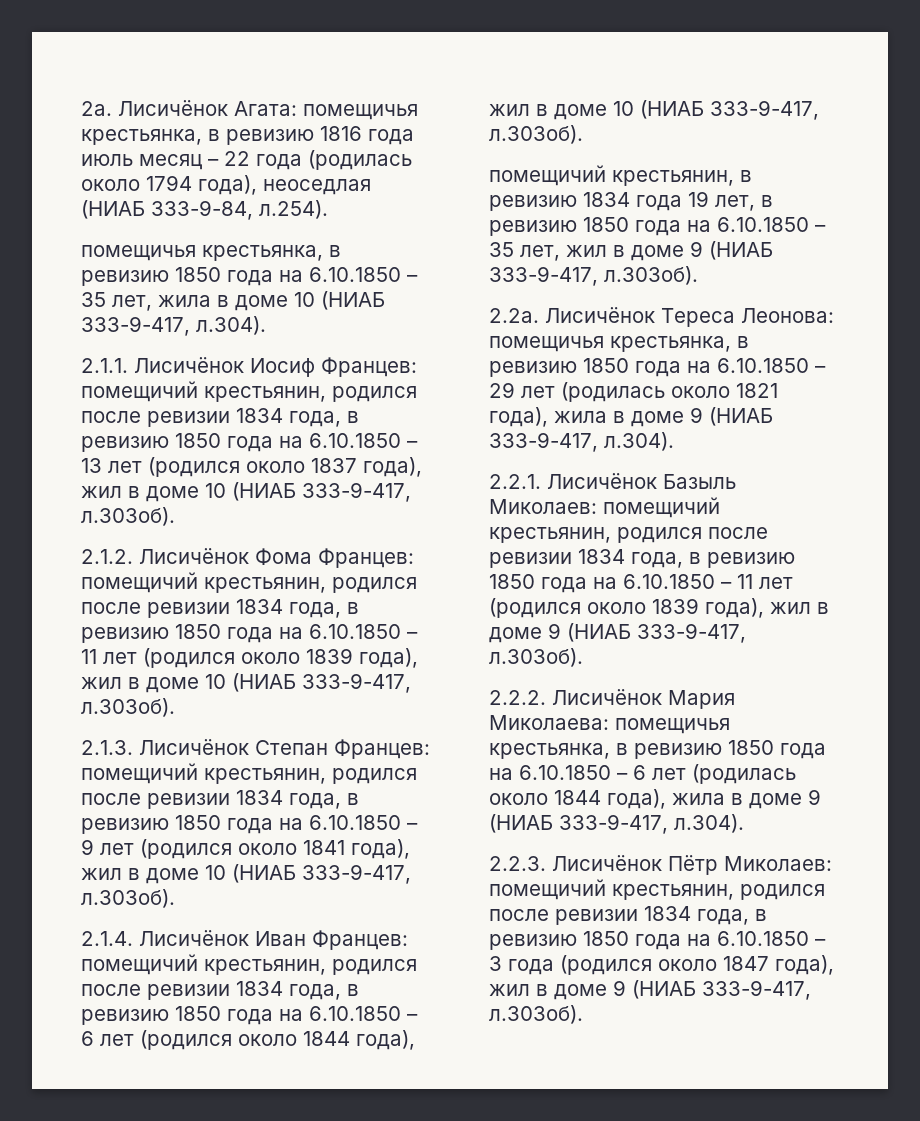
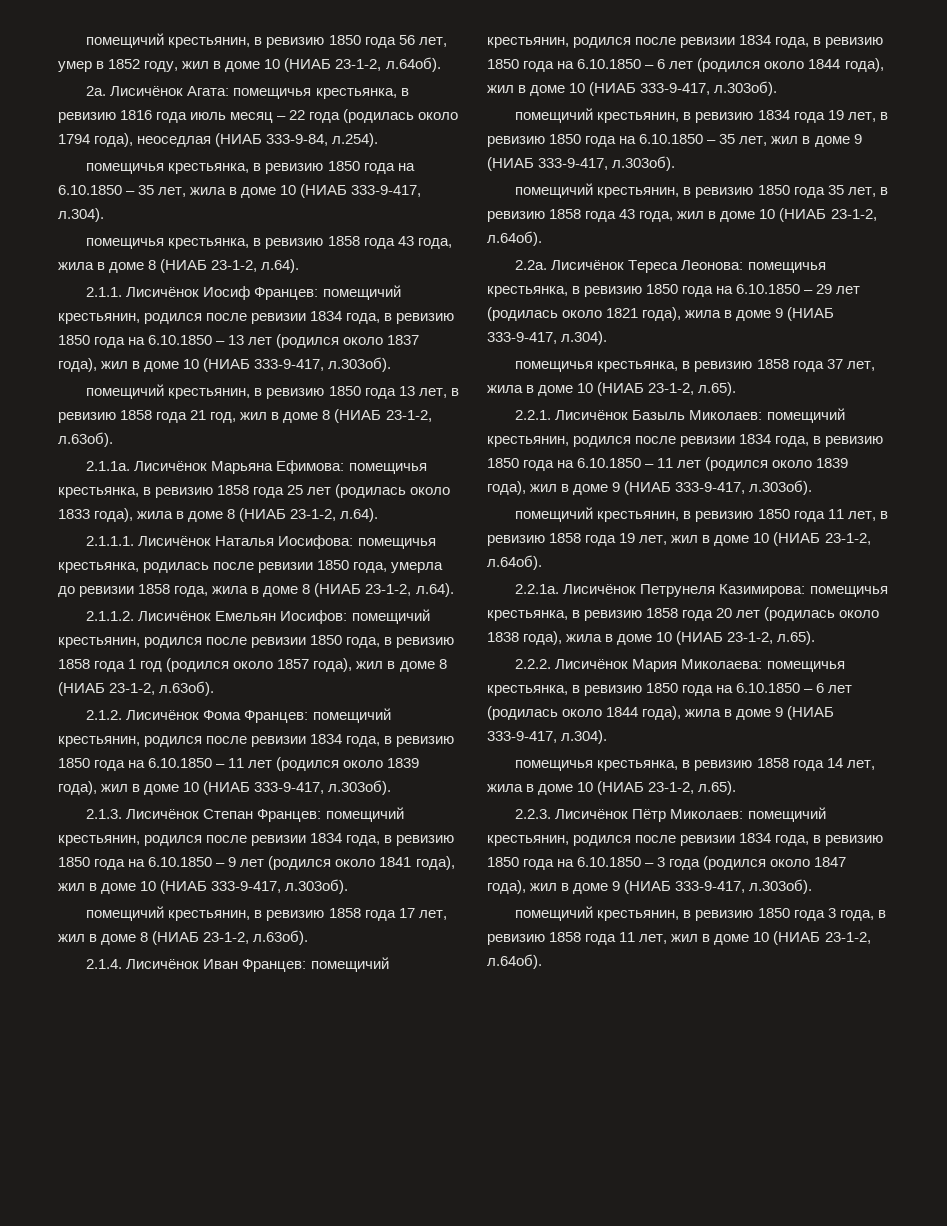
(81, 108) none -> [86,33,447,48] [58,57,441,72] помещичий крестьянин, в ревизию 1850 года 56 лет, умер в 1852 году, жил в доме 10 (НИАБ 23-1-2, л.64об). //
(266, 325) none -> [86,236,452,249] [58,259,300,273] // помещичья крестьянка, в ревизию 1858 года 43 года, жила в доме 8 (НИАБ 23-1-2, л.64).
(175, 516) none -> [86,384,459,399] [58,409,432,423] [58,432,113,447] [86,460,427,474] [58,484,451,498] [58,508,379,522] [86,535,436,549] [58,560,444,573] [58,583,454,597] [86,609,430,624] [58,635,455,648] [58,658,447,672] [58,681,215,696] // помещичий крестьянин, в ревизию 1850 года 13 лет, в ревизию 1858 года 21 год, жил в доме 8 (НИАБ 23-1-2, л.63об). // 2.1.1а. Лисичёнок Марьяна Ефимова: помещичья крестьянка, в ревизию 1858 года 25 лет (родилась около 1833 года), жила в доме 8 (НИАБ 23-1-2, л.64). // 2.1.1.1. Лисичёнок Наталья Иосифова: помещичья крестьянка, родилась после ревизии 1850 года, умерла до ревизии 1858 года, жила в доме 8 (НИАБ 23-1-2, л.64). // 2.1.1.2. Лисичёнок Емельян Иосифов: помещичий крестьянин, родился после ревизии 1850 года, в ревизию 1858 года 1 год (родился около 1857 года), жил в доме 8 (НИАБ 23-1-2, л.63об).
(175, 898) none -> [86,906,447,921] [58,930,309,945] // помещичий крестьянин, в ревизию 1858 года 17 лет, жил в доме 8 (НИАБ 23-1-2, л.63об).
(698, 275) none -> [515,183,888,198] [487,208,877,222] [487,231,542,246] // помещичий крестьянин, в ревизию 1850 года 35 лет, в ревизию 1858 года 43 года, жил в доме 10 (НИАБ 23-1-2, л.64об).
(674, 441) none -> [515,359,875,372] [487,382,737,396] // помещичья крестьянка, в ревизию 1858 года 37 лет, жила в доме 10 (НИАБ 23-1-2, л.65).
(583, 657) none -> [515,507,888,522] [487,532,871,546] [487,555,542,570] [515,584,888,597] [487,607,880,621] [487,631,816,645] // помещичий крестьянин, в ревизию 1850 года 11 лет, в ревизию 1858 года 19 лет, жил в доме 10 (НИАБ 23-1-2, л.64об). // 2.2.1а. Лисичёнок Петрунеля Казимирова: помещичья крестьянка, в ревизию 1858 года 20 лет (родилась около 1838 года), жила в доме 10 (НИАБ 23-1-2, л.65).
(744, 823) none -> [515,758,875,771] [487,781,737,795] // помещичья крестьянка, в ревизию 1858 года 14 лет, жила в доме 10 (НИАБ 23-1-2, л.65).
(583, 1014) none -> [515,906,886,921] [487,931,871,945] [487,954,542,969] // помещичий крестьянин, в ревизию 1850 года 3 года, в ревизию 1858 года 11 лет, жил в доме 10 (НИАБ 23-1-2, л.64об).

